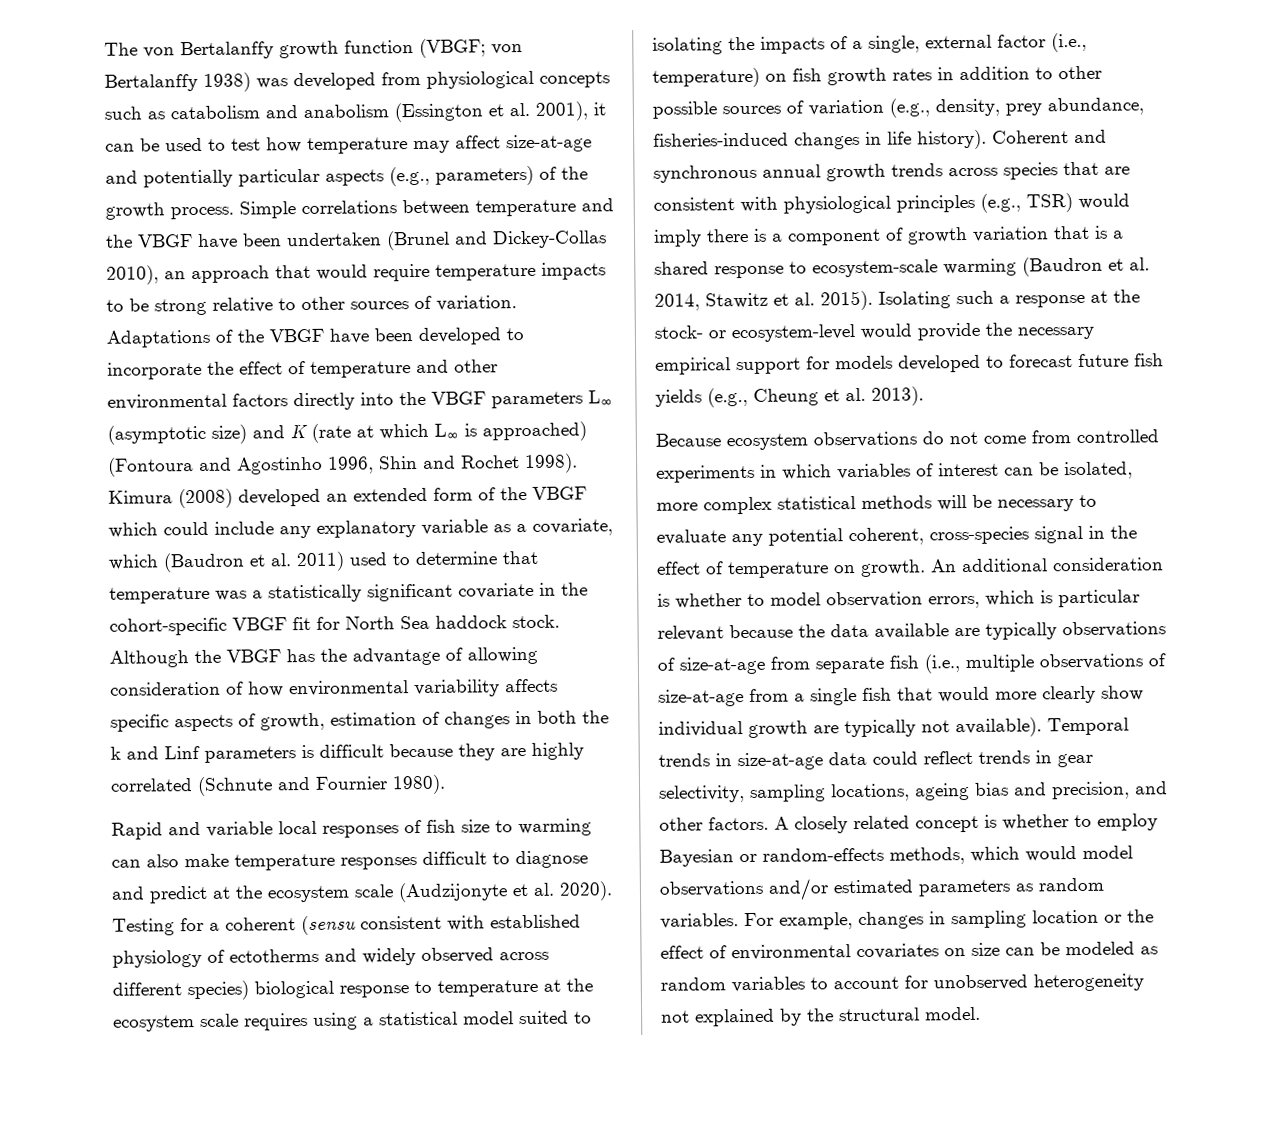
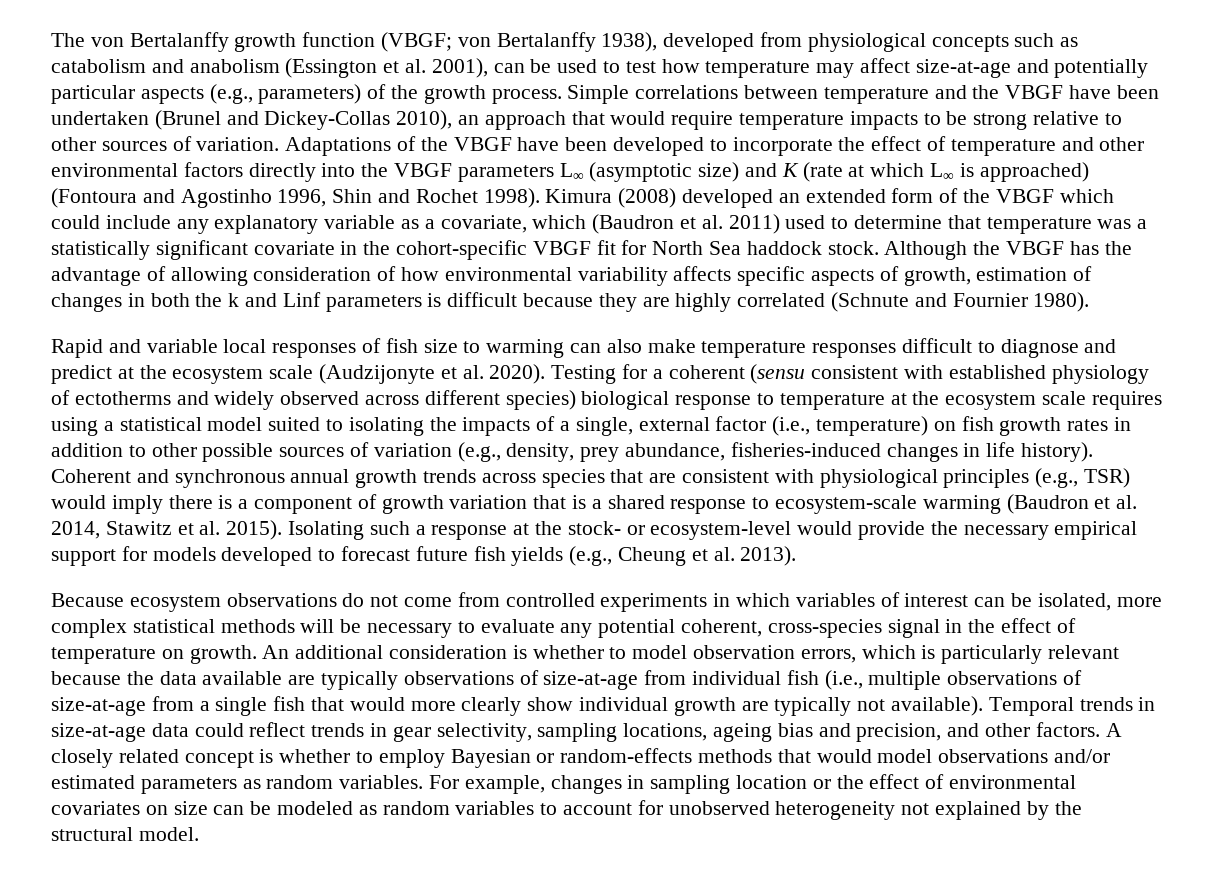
[203,72,288,92] 1938) was -> [601,32,658,52] 1938),
[593,102,606,116] it -> (488, 68) none
[1058,589,1140,608] particular -> [941,645,1043,664] particularly
[815,656,884,674] separate -> [692,671,782,685] individual
[889,846,1020,865] methods, which -> [698,749,811,763] methods that

